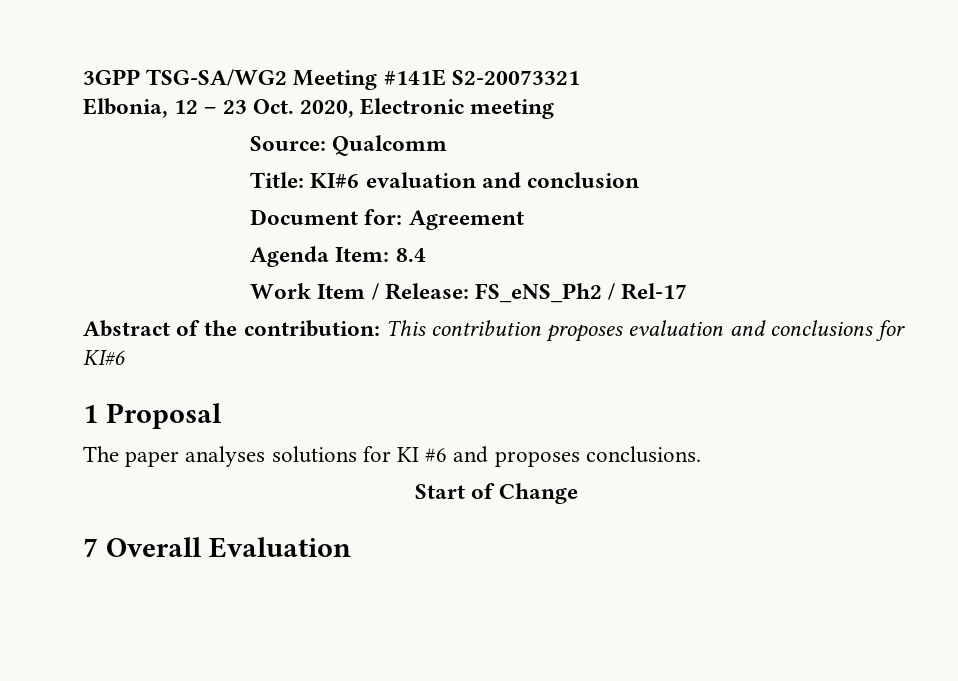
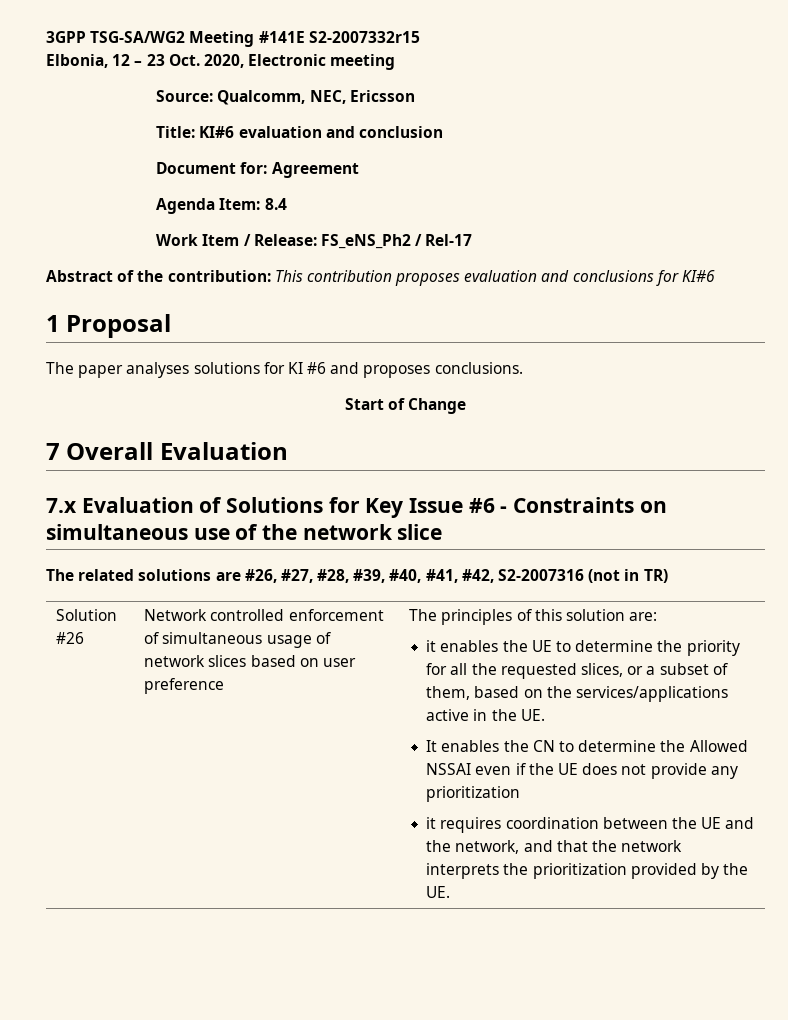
[451,70,580,85] S2-20073321 -> [308,31,420,43] S2-2007332r15
[332,135,448,156] Qualcomm -> [217,90,415,105] Qualcomm, NEC, Ericsson
(351, 547) none -> [46,497,667,518] [46,524,443,540] [46,569,668,583] [56,609,118,621] [56,632,85,644] [144,609,384,621] [144,632,331,648] [144,655,356,667] [144,678,225,694] [409,609,658,625] [426,640,740,656] [426,663,728,679] [426,686,729,702] [426,709,545,721] [426,740,748,752] [426,763,738,779] [426,786,521,802] [426,817,755,833] [426,840,683,854] [426,863,749,879] [426,886,451,898] // 7.x Evaluation of Solutions for Key Issue #6 - Constraints on simultaneous use of the network slice // The related solutions are #26, #27, #28, #39, #40, #41, #42, S2-2007316 (not in TR) // Solution #26 | Network controlled enforcement of simultaneous usage of network slices based on user preference | The principles of this solution are: // it enables the UE to determine the priority for all the requested slices, or a subset of them, based on the services/applications active in the UE. // It enables the CN to determine the Allowed NSSAI even if the UE does not provide any prioritization // it requires coordination between the UE and the network, and that the network interprets the prioritization provided by the UE.

